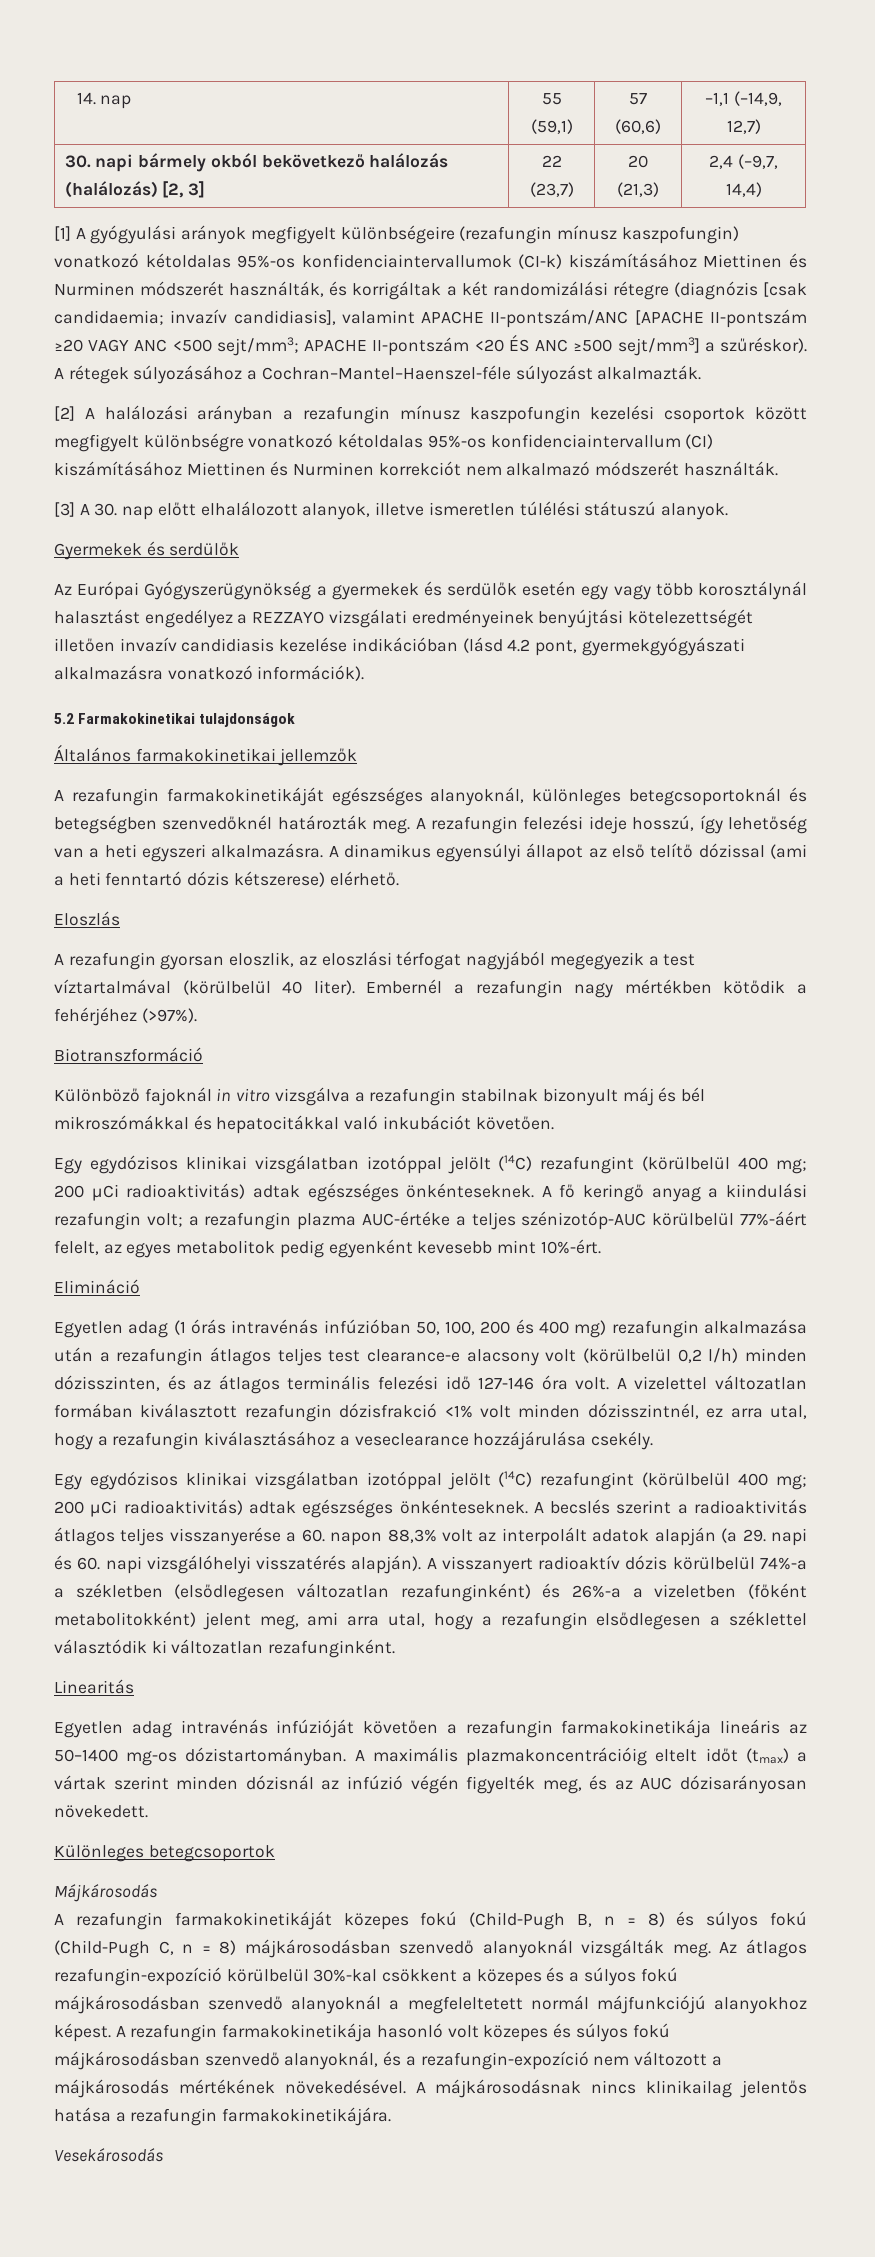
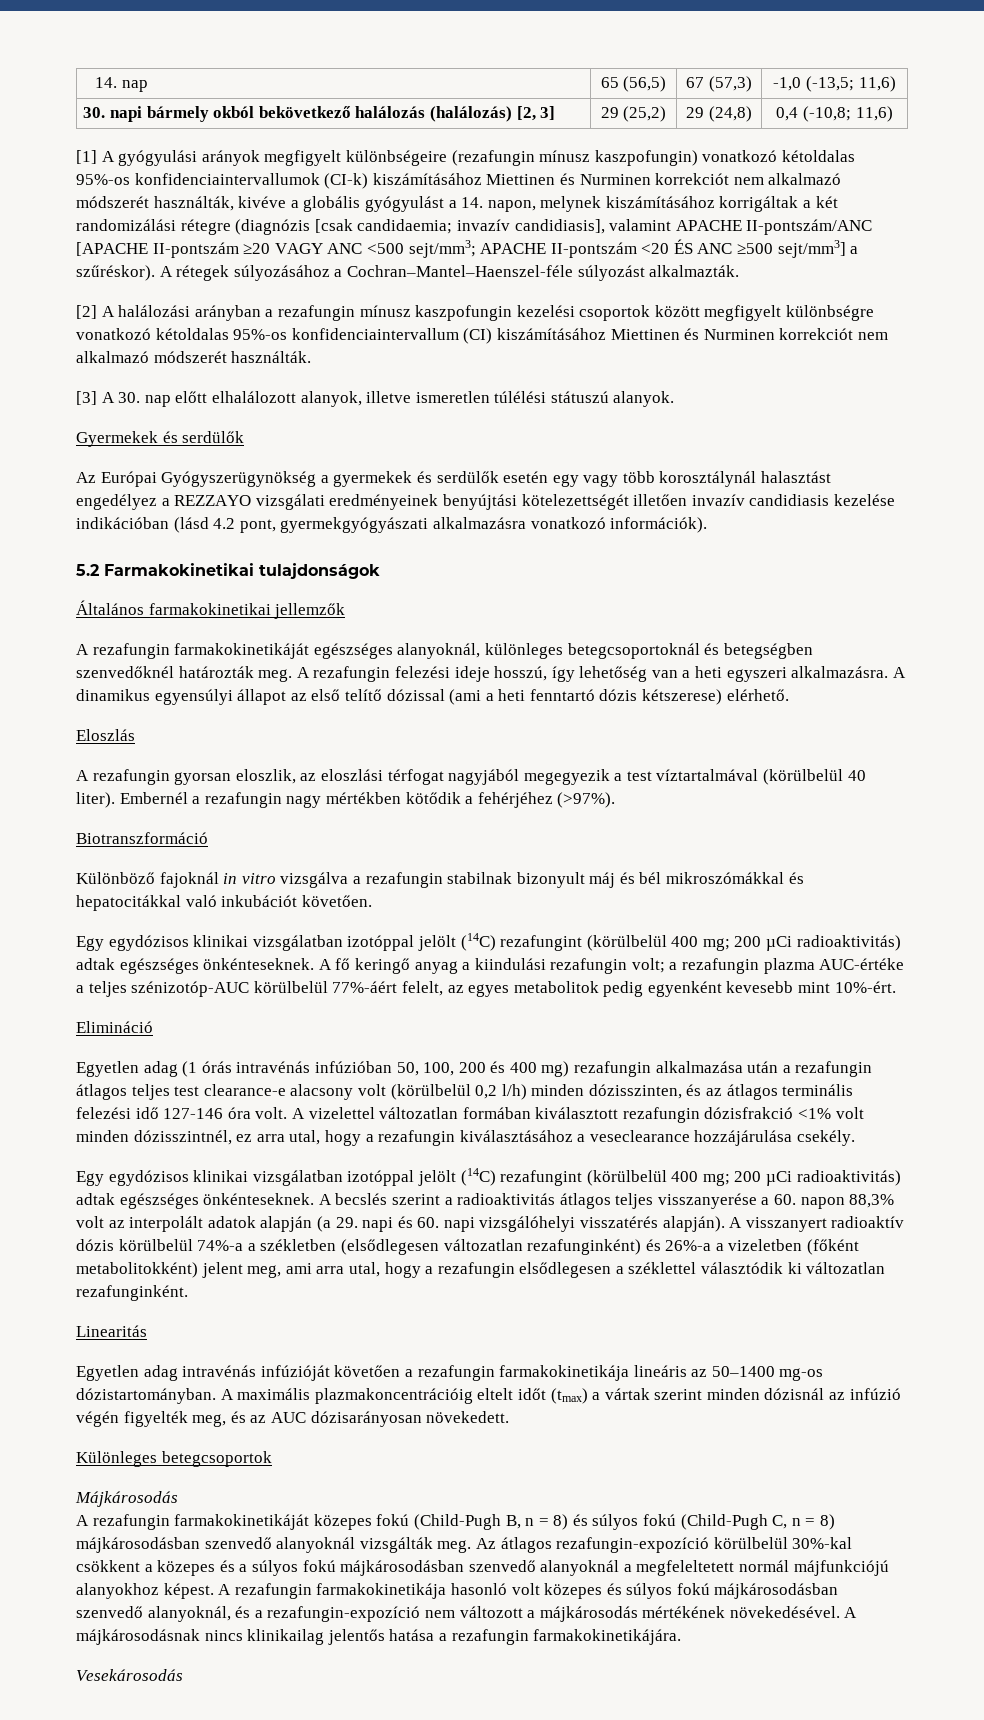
[541,93,562,105] [530,119,573,134] [629,93,647,105] [615,119,661,134] [705,91,782,106] [726,119,761,134] 55 (59,1) | 57 (60,6) | –1,1 (–14,9, 12,7) -> [600,76,667,92] [686,76,752,92] [773,76,896,92] 65 (56,5) | 67 (57,3) | -1,0 (-13,5; 11,6)
[541,155,562,167] [529,182,574,197] [628,155,648,168] [617,182,659,197] [709,154,778,169] [725,182,762,197] 22 (23,7) | 20 (21,3) | 2,4 (–9,7, 14,4) -> [600,106,667,122] [686,106,752,122] [776,106,893,122] 29 (25,2) | 29 (24,8) | 0,4 (-10,8; 11,6)
[140,281,348,297] módszerét használták, és -> [655,173,842,185] [76,196,715,212] korrekciót nem alkalmazó módszerét használták, kivéve a globális gyógyulást a 14. napon, melynek kiszámításához

